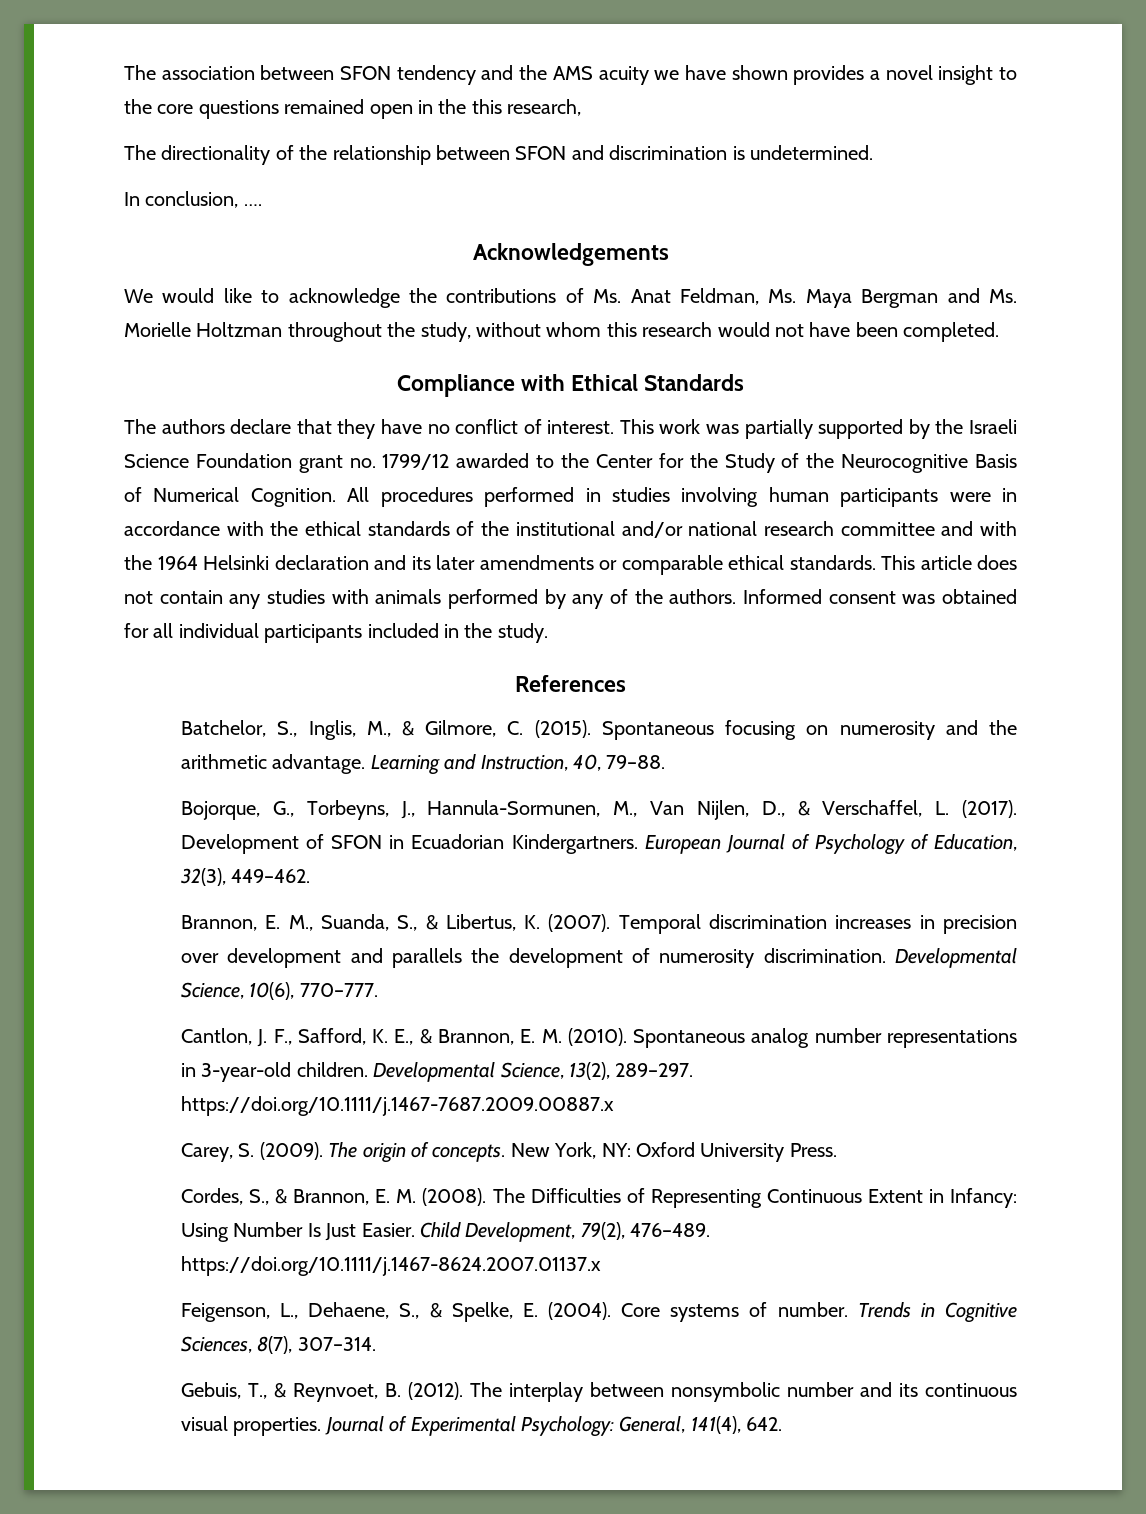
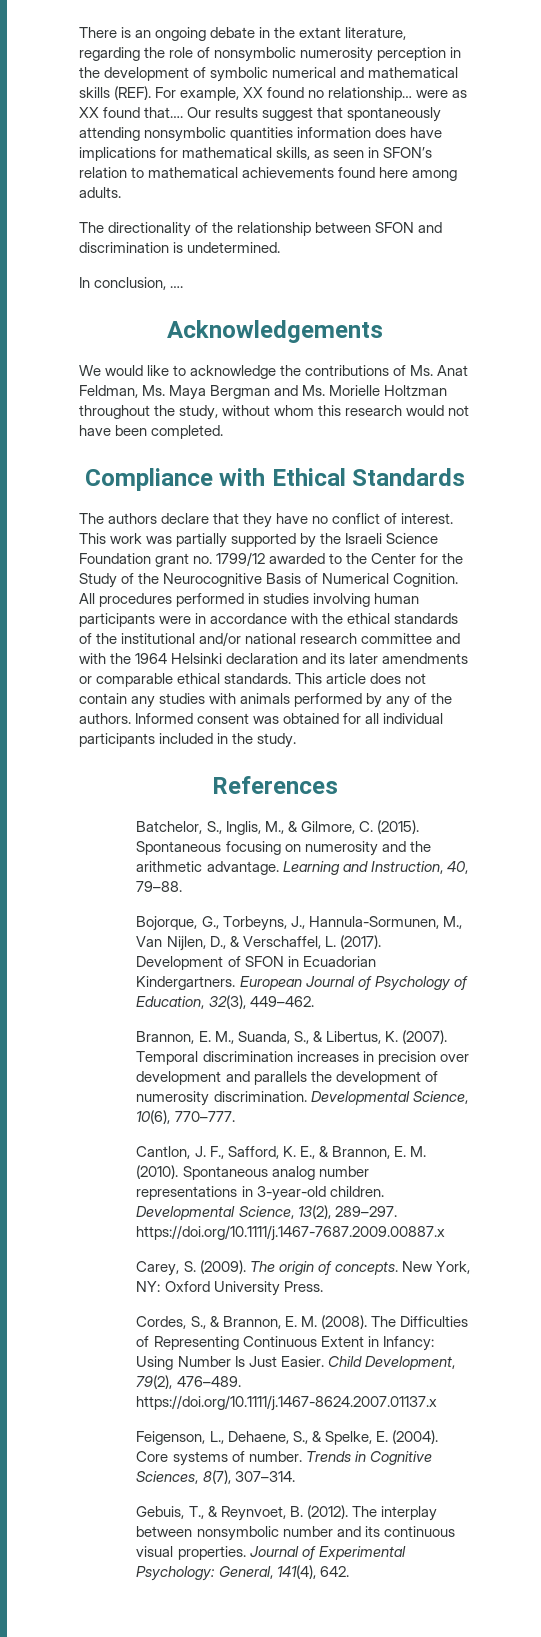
[124,65,1017,85] [124,99,582,119] The association between SFON tendency and the AMS acuity we have shown provides a novel insight to the core questions remained open in the this research, -> [79,27,407,41] [79,47,462,62] [79,67,459,82] [79,86,468,101] [79,107,442,122] [79,127,443,142] [79,147,433,161] [79,167,458,181] [79,187,121,198] There is an ongoing debate in the extant literature, regarding the role of nonsymbolic numerosity perception in the development of symbolic numerical and mathematical skills (REF). For example, XX found no relationship… were as XX found that…. Our results suggest that spontaneously attending nonsymbolic quantities information does have implications for mathematical skills, as seen in SFON’s relation to mathematical achievements found here among adults.

